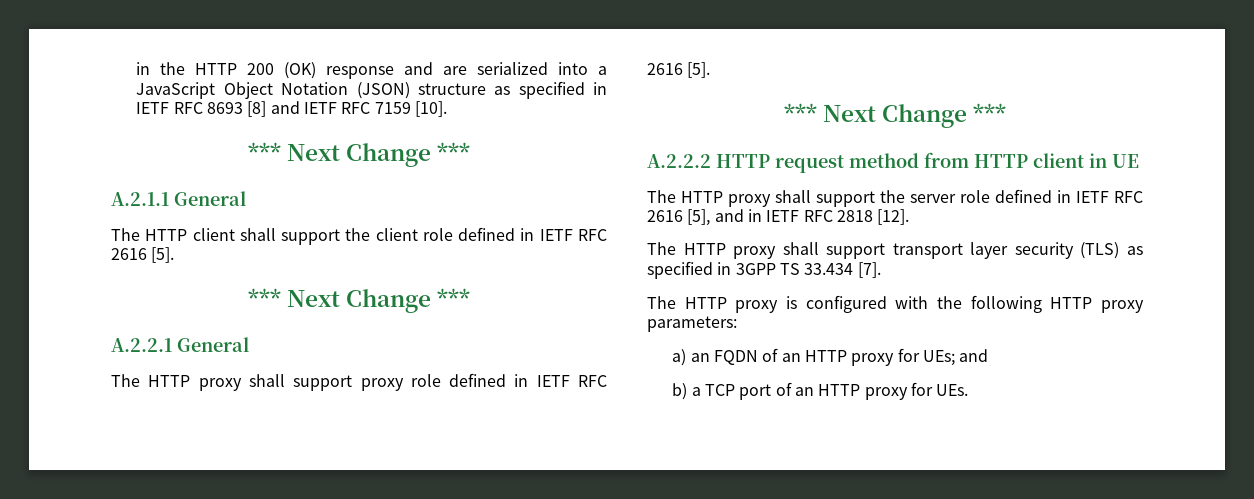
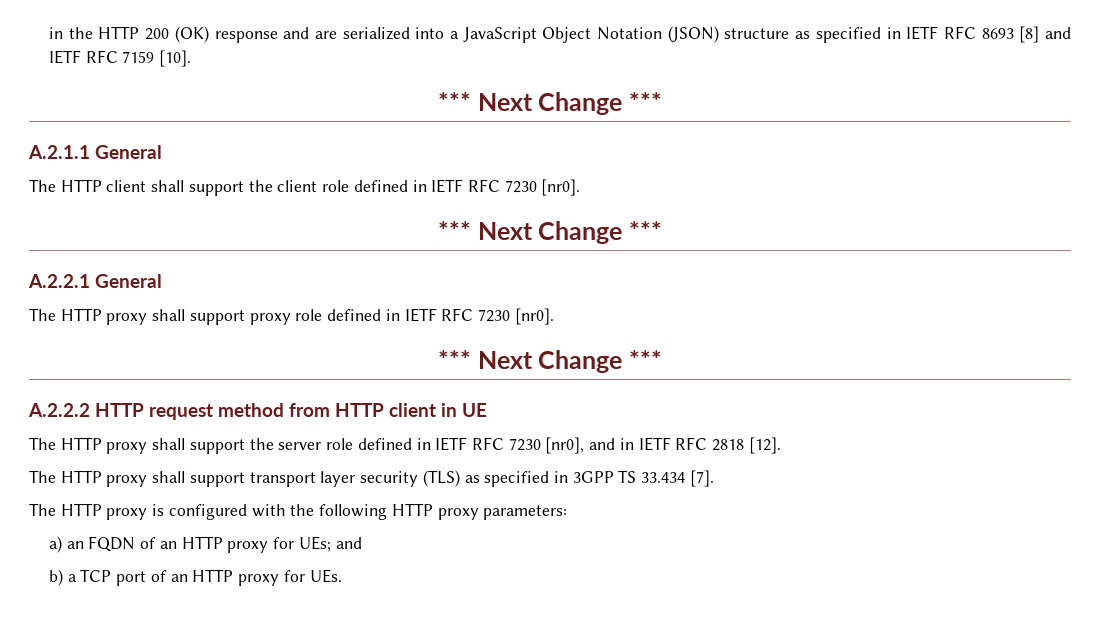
[111,247,175,263] 2616 [5]. -> [504,179,581,196] 7230 [nr0].
[647,62,711,78] 2616 [5]. -> [477,308,554,325] 7230 [nr0].
[647,209,711,226] 2616 [5], -> [508,437,585,454] 7230 [nr0],

